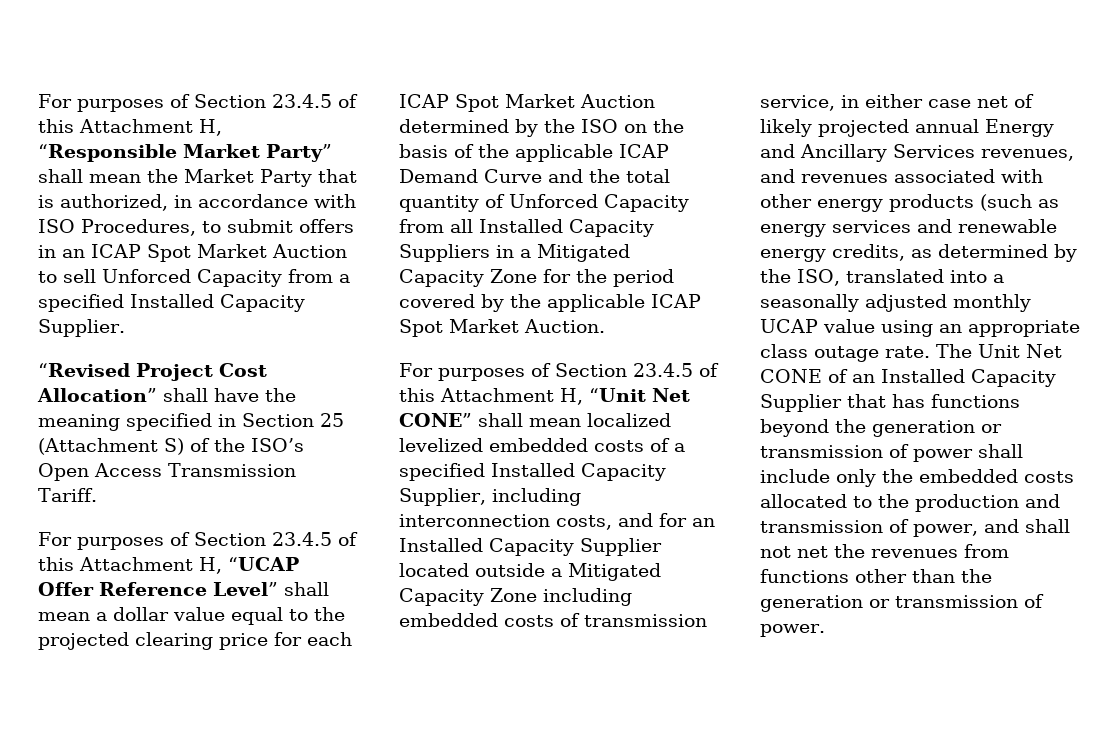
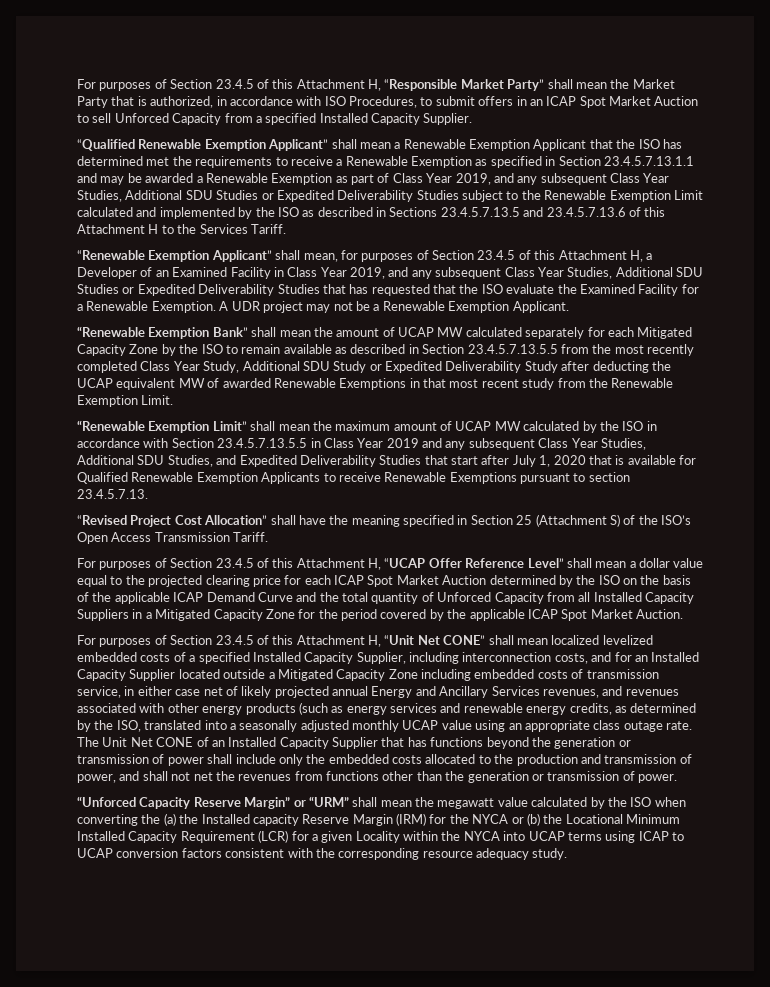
(125, 328) none -> [77,139,682,151] [77,156,694,168] [77,173,670,185] [77,190,703,202] [77,207,666,219] [77,224,286,234] [77,250,653,262] [77,267,703,279] [77,284,699,296] [77,301,569,313] [77,326,693,339] [77,344,694,356] [77,361,671,373] [77,378,674,390] [77,395,174,407] [77,420,657,433] [77,438,646,450] [77,455,696,467] [77,472,630,484] [77,489,148,499] // “Qualified Renewable Exemption Applicant” shall mean a Renewable Exemption Applicant that the ISO has determined met the requirements to receive a Renewable Exemption as specified in Section 23.4.5.7.13.1.1 and may be awarded a Renewable Exemption as part of Class Year 2019, and any subsequent Class Year Studies, Additional SDU Studies or Expedited Deliverability Studies subject to the Renewable Exemption Limit calculated and implemented by the ISO as described in Sections 23.4.5.7.13.5 and 23.4.5.7.13.6 of this Attachment H to the Services Tariff. // “Renewable Exemption Applicant” shall mean, for purposes of Section 23.4.5 of this Attachment H, a Developer of an Examined Facility in Class Year 2019, and any subsequent Class Year Studies, Additional SDU Studies or Expedited Deliverability Studies that has requested that the ISO evaluate the Examined Facility for a Renewable Exemption. A UDR project may not be a Renewable Exemption Applicant. // “Renewable Exemption Bank” shall mean the amount of UCAP MW calculated separately for each Mitigated Capacity Zone by the ISO to remain available as described in Section 23.4.5.7.13.5.5 from the most recently completed Class Year Study, Additional SDU Study or Expedited Deliverability Study after deducting the UCAP equivalent MW of awarded Renewable Exemptions in that most recent study from the Renewable Exemption Limit. // “Renewable Exemption Limit” shall mean the maximum amount of UCAP MW calculated by the ISO in accordance with Section 23.4.5.7.13.5.5 in Class Year 2019 and any subsequent Class Year Studies, Additional SDU Studies, and Expedited Deliverability Studies that start after July 1, 2020 that is available for Qualified Renewable Exemption Applicants to receive Renewable Exemptions pursuant to section 23.4.5.7.13.
(825, 630) none -> [77,796,686,809] [77,813,680,826] [77,830,684,843] [77,848,568,860] // “Unforced Capacity Reserve Margin” or “URM” shall mean the megawatt value calculated by the ISO when converting the (a) the Installed capacity Reserve Margin (IRM) for the NYCA or (b) the Locational Minimum Installed Capacity Requirement (LCR) for a given Locality within the NYCA into UCAP terms using ICAP to UCAP conversion factors consistent with the corresponding resource adequacy study.

